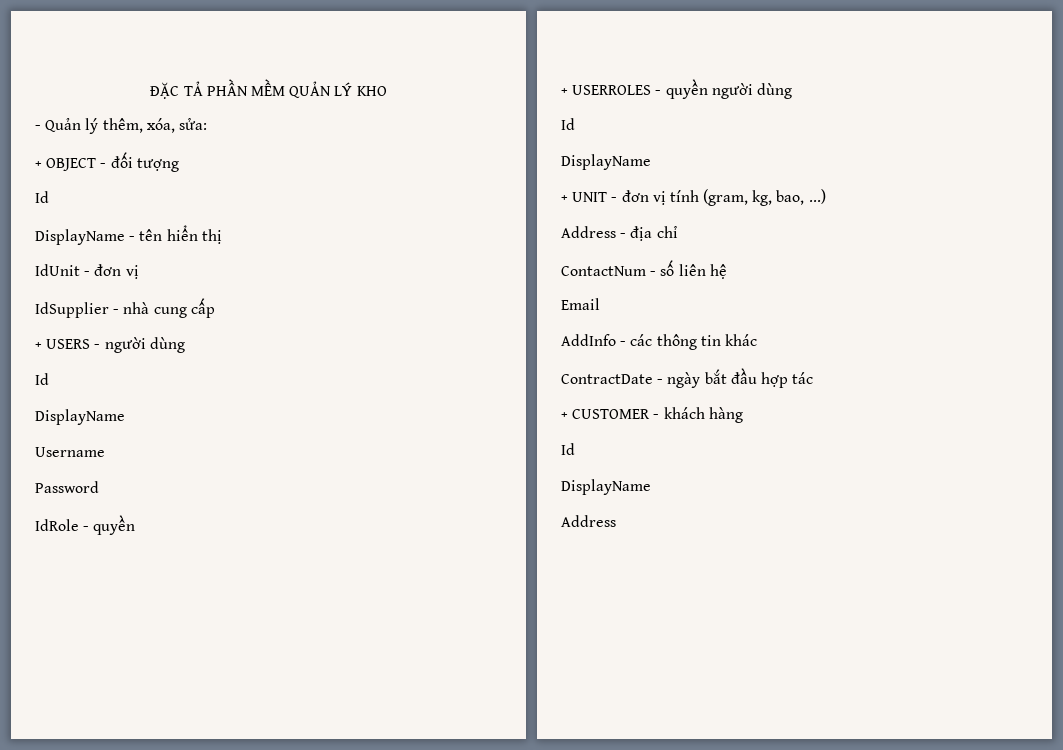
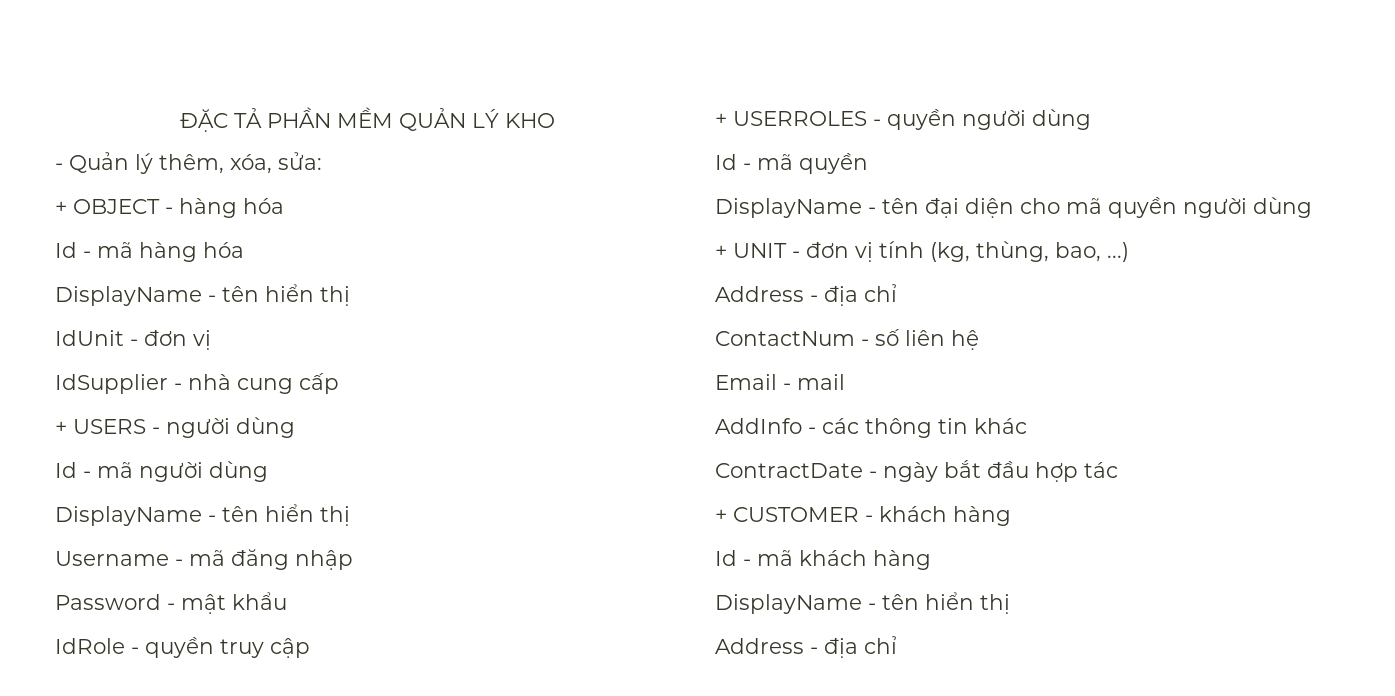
[110,152,179,172] [35,191,49,203] đối tượng // Id -> [179,198,284,218] [55,242,244,262] hàng hóa // Id - mã hàng hóa
[35,409,125,425] [35,447,105,457] [35,481,99,493] // DisplayName // Username // Password -> [83,461,268,482] [55,504,350,526] [55,549,353,570] [55,592,287,614] - mã người dùng // DisplayName - tên hiển thị // Username - mã đăng nhập // Password - mật khẩu
(136, 525) none -> [220,638,310,658] truy cập
[561,154,651,170] // DisplayName -> [743,153,868,174] [715,197,1312,218] - mã quyền // DisplayName - tên đại diện cho mã quyền người dùng
[703,189,773,206] (gram, kg, -> [930,241,1049,262] (kg, thùng,
(600, 304) none -> [783,374,845,390] - mail
[561,479,651,495] [561,515,616,527] // DisplayName // Address -> [743,550,931,570] [715,592,1010,614] [715,636,897,658] - mã khách hàng // DisplayName - tên hiển thị // Address - địa chỉ

